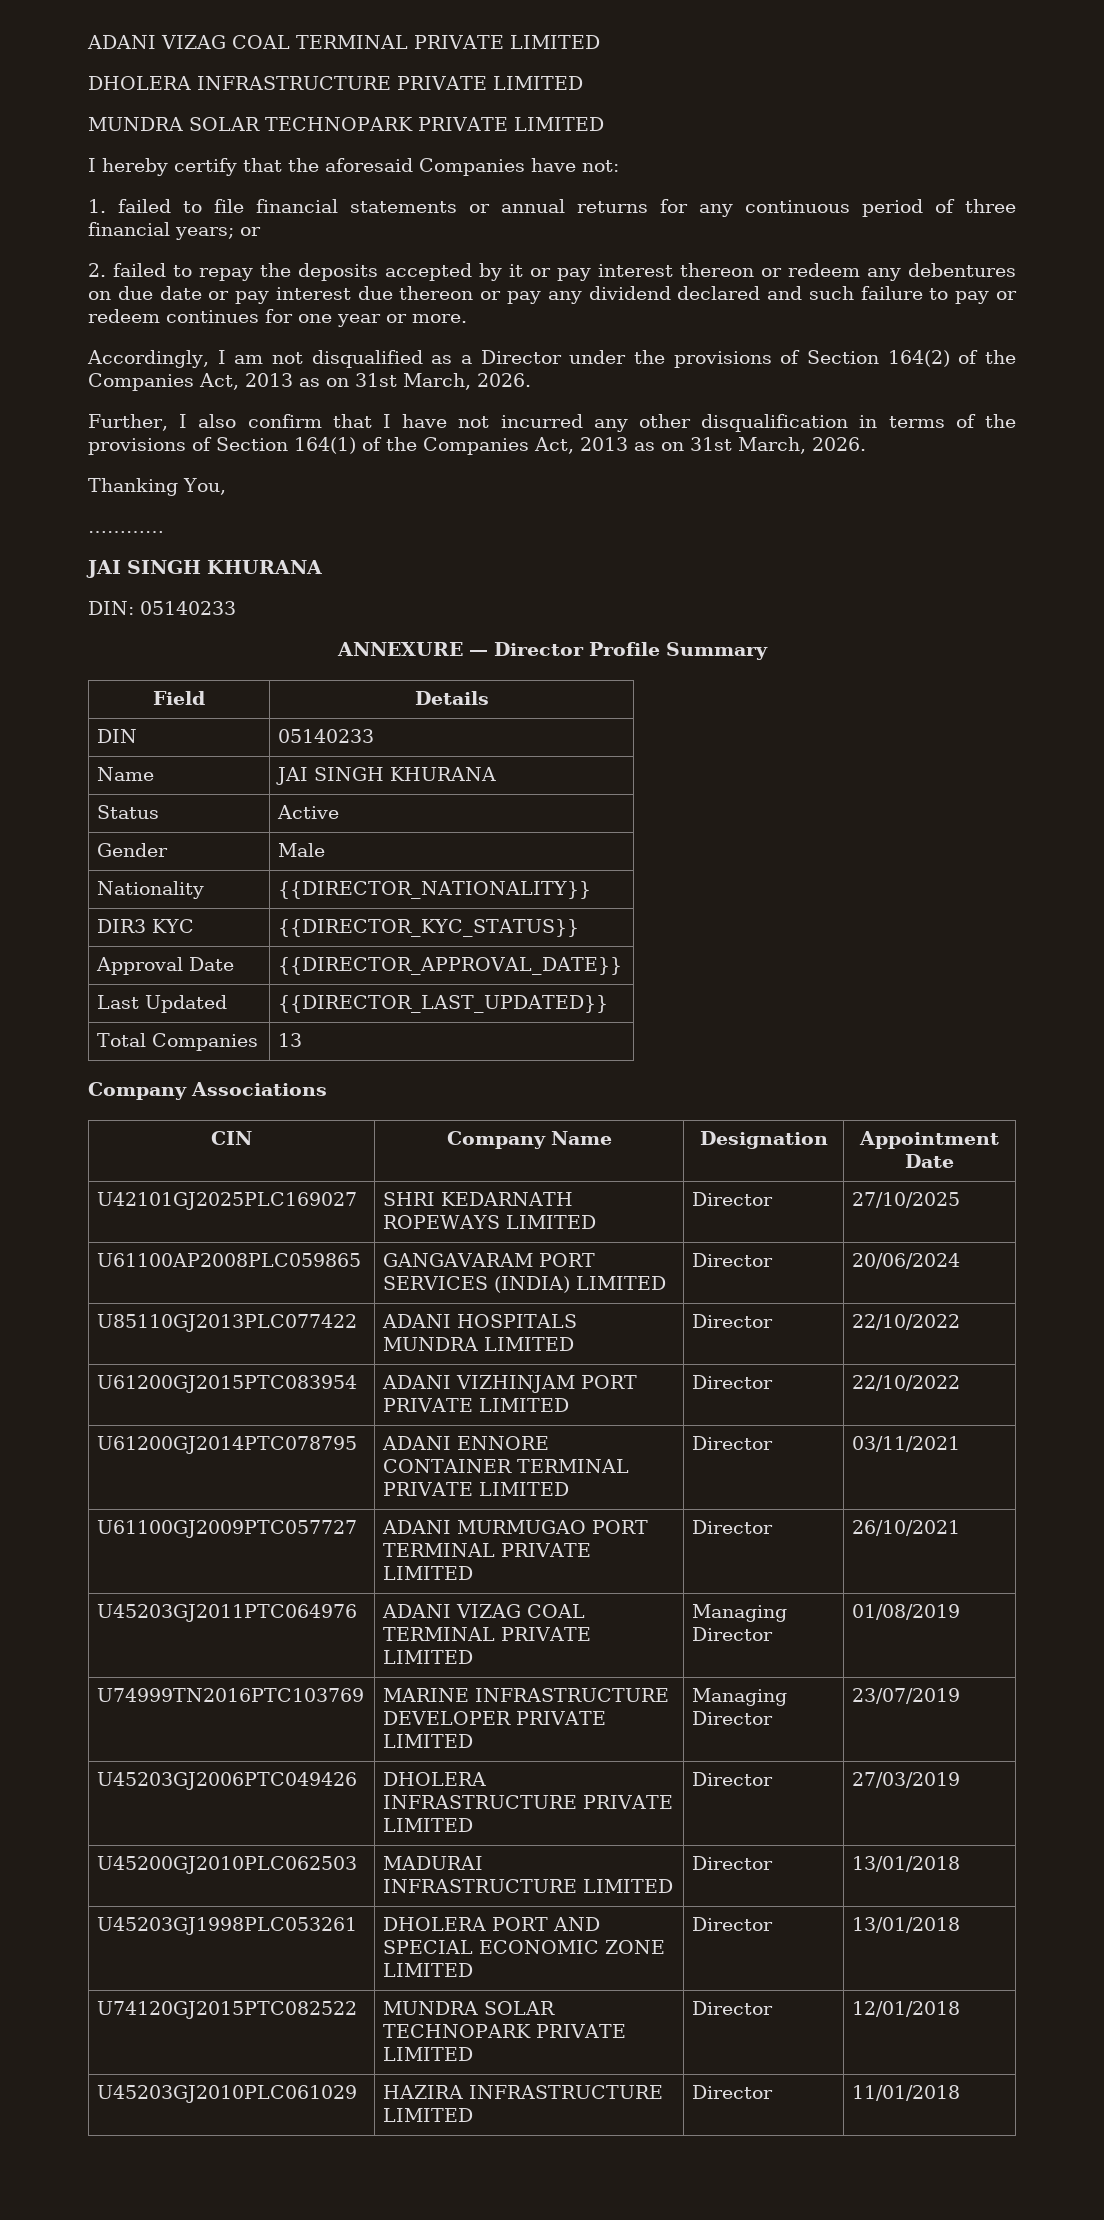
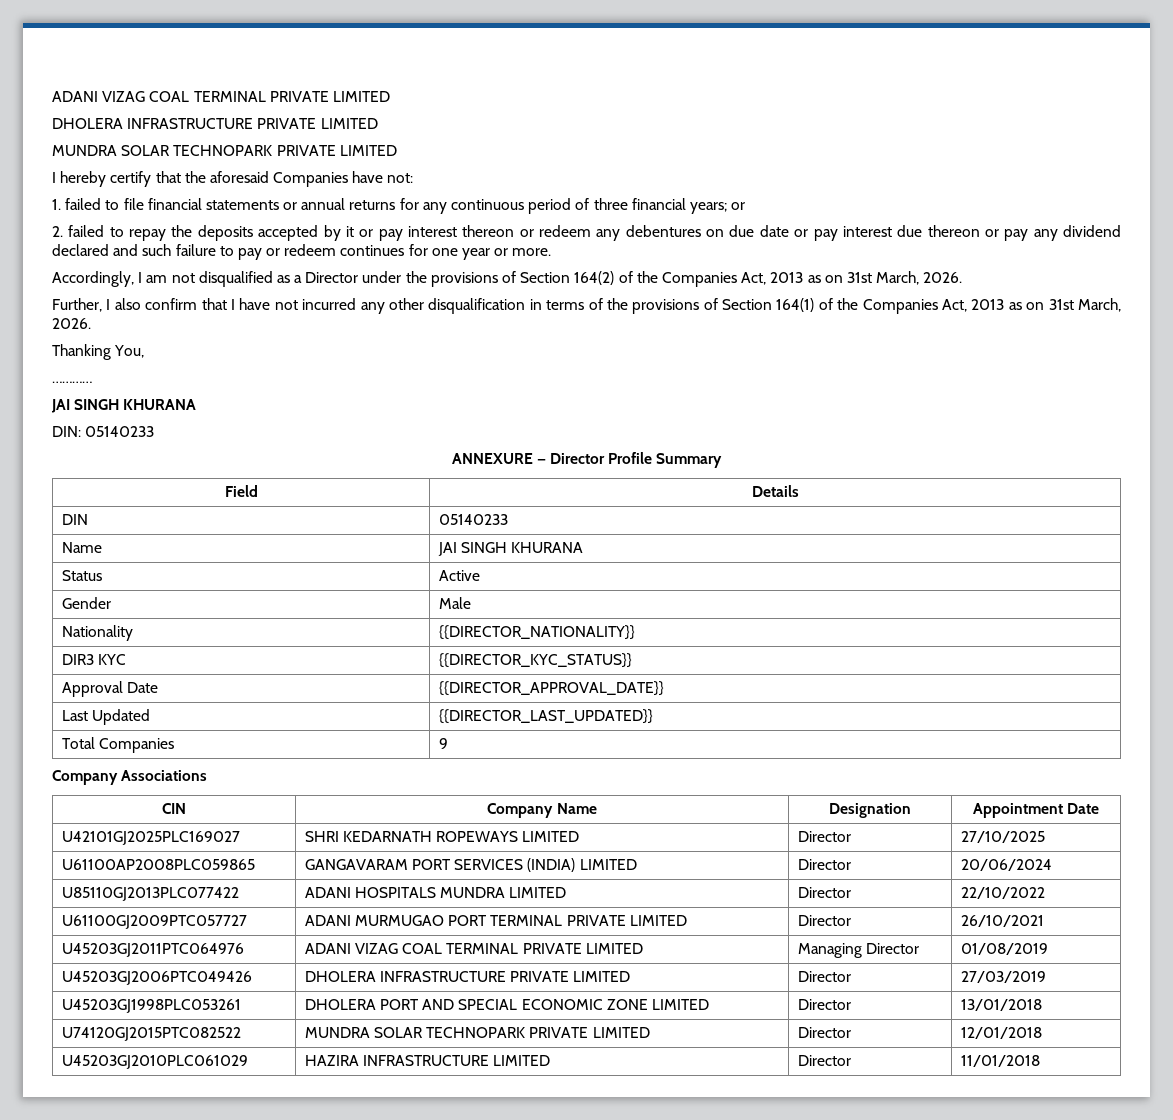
[278,1033,303,1047] 13 -> [438,738,448,749] 9
[97,1375,358,1393] [382,1375,638,1393] [383,1398,570,1412] [692,1375,774,1389] [852,1375,961,1391] [97,1436,358,1454] [382,1436,550,1450] [383,1459,630,1473] [383,1482,570,1496] [692,1436,774,1450] [852,1436,961,1452] // U61200GJ2015PTC083954 | ADANI VIZHINJAM PORT PRIVATE LIMITED | Director | 22/10/2022 // U61200GJ2014PTC078795 | ADANI ENNORE CONTAINER TERMINAL PRIVATE LIMITED | Director | 03/11/2021 -> (1045, 893) none
[97,1688,365,1702] [383,1688,670,1702] [383,1711,607,1725] [383,1734,474,1748] [692,1688,788,1706] [692,1711,774,1725] [852,1688,961,1704] // U74999TN2016PTC103769 | MARINE INFRASTRUCTURE DEVELOPER PRIVATE LIMITED | Managing Director | 23/07/2019 -> (1048, 949) none
[97,1856,358,1874] [383,1856,484,1870] [383,1879,674,1893] [692,1856,774,1870] [852,1856,961,1872] // U45200GJ2010PLC062503 | MADURAI INFRASTRUCTURE LIMITED | Director | 13/01/2018 -> (1046, 977) none

